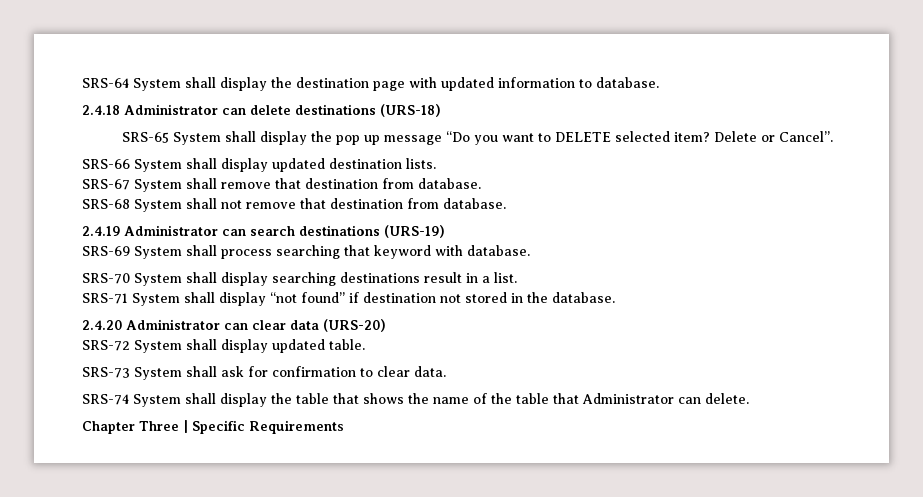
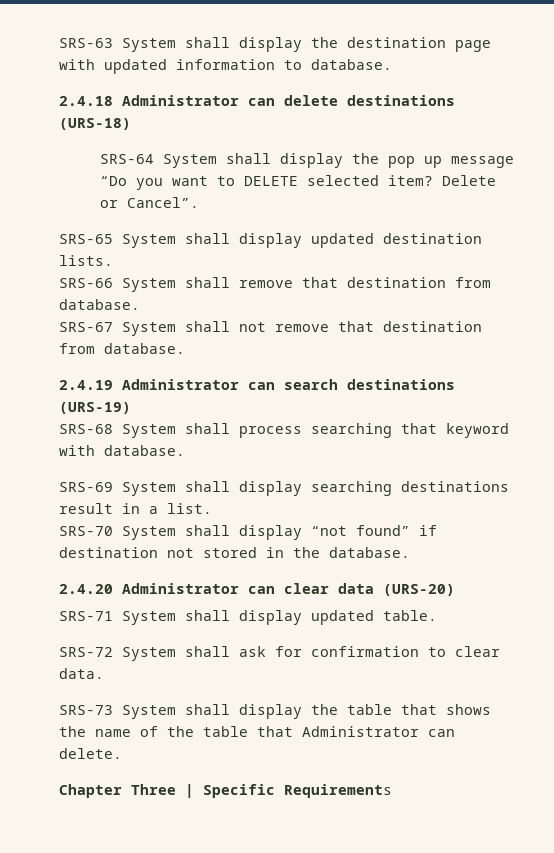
[82,78,129,88] SRS-64 -> [59,38,113,48] SRS-63
[121,132,169,143] SRS-65 -> [99,154,154,164] SRS-64
[82,159,130,169] SRS-66 -> [59,234,113,244] SRS-65
[82,179,130,190] SRS-67 -> [59,278,113,288] SRS-66
[82,199,130,209] SRS-68 -> [59,322,113,332] SRS-67
[82,246,130,256] SRS-69 -> [59,424,113,434] SRS-68
[82,273,130,284] SRS-70 -> [59,482,113,492] SRS-69
[82,293,128,304] SRS-71 -> [59,526,113,536] SRS-70
[82,340,130,351] SRS-72 -> [59,611,113,621] SRS-71
[82,367,130,378] SRS-73 -> [59,647,113,657] SRS-72
[82,394,129,405] SRS-74 -> [59,705,113,715] SRS-73

